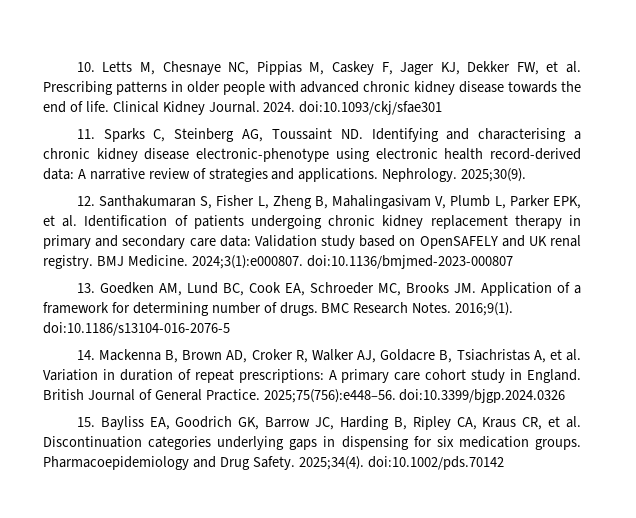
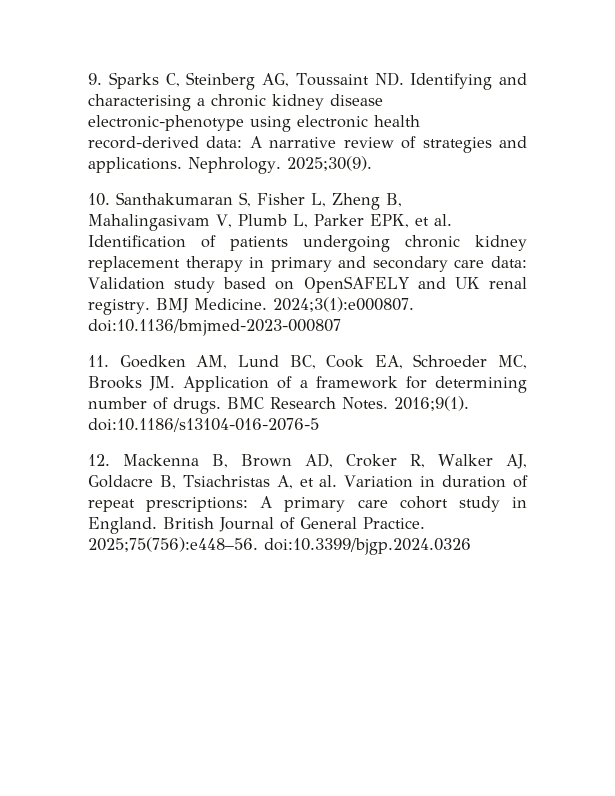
[76,61,582,75] [43,81,581,95] [43,101,443,115] [76,129,95,139] 10. Letts M, Chesnaye NC, Pippias M, Caskey F, Jager KJ, Dekker FW, et al. Prescribing patterns in older people with advanced chronic kidney disease towards the end of life. Clinical Kidney Journal. 2024. doi:10.1093/ckj/sfae301 // 11. -> [88,73,102,85] 9.
[76,196,95,206] 12. -> [88,193,110,206] 10.
[76,283,95,293] 13. -> [88,355,109,367] 11.
[76,350,95,360] 14. -> [88,454,110,466] 12.
[76,416,582,430] [43,436,581,450] [43,456,504,470] // 15. Bayliss EA, Goodrich GK, Barrow JC, Harding B, Ripley CA, Kraus CR, et al. Discontinuation categories underlying gaps in dispensing for six medication groups. Pharmacoepidemiology and Drug Safety. 2025;34(4). doi:10.1002/pds.70142 -> (471, 546) none

